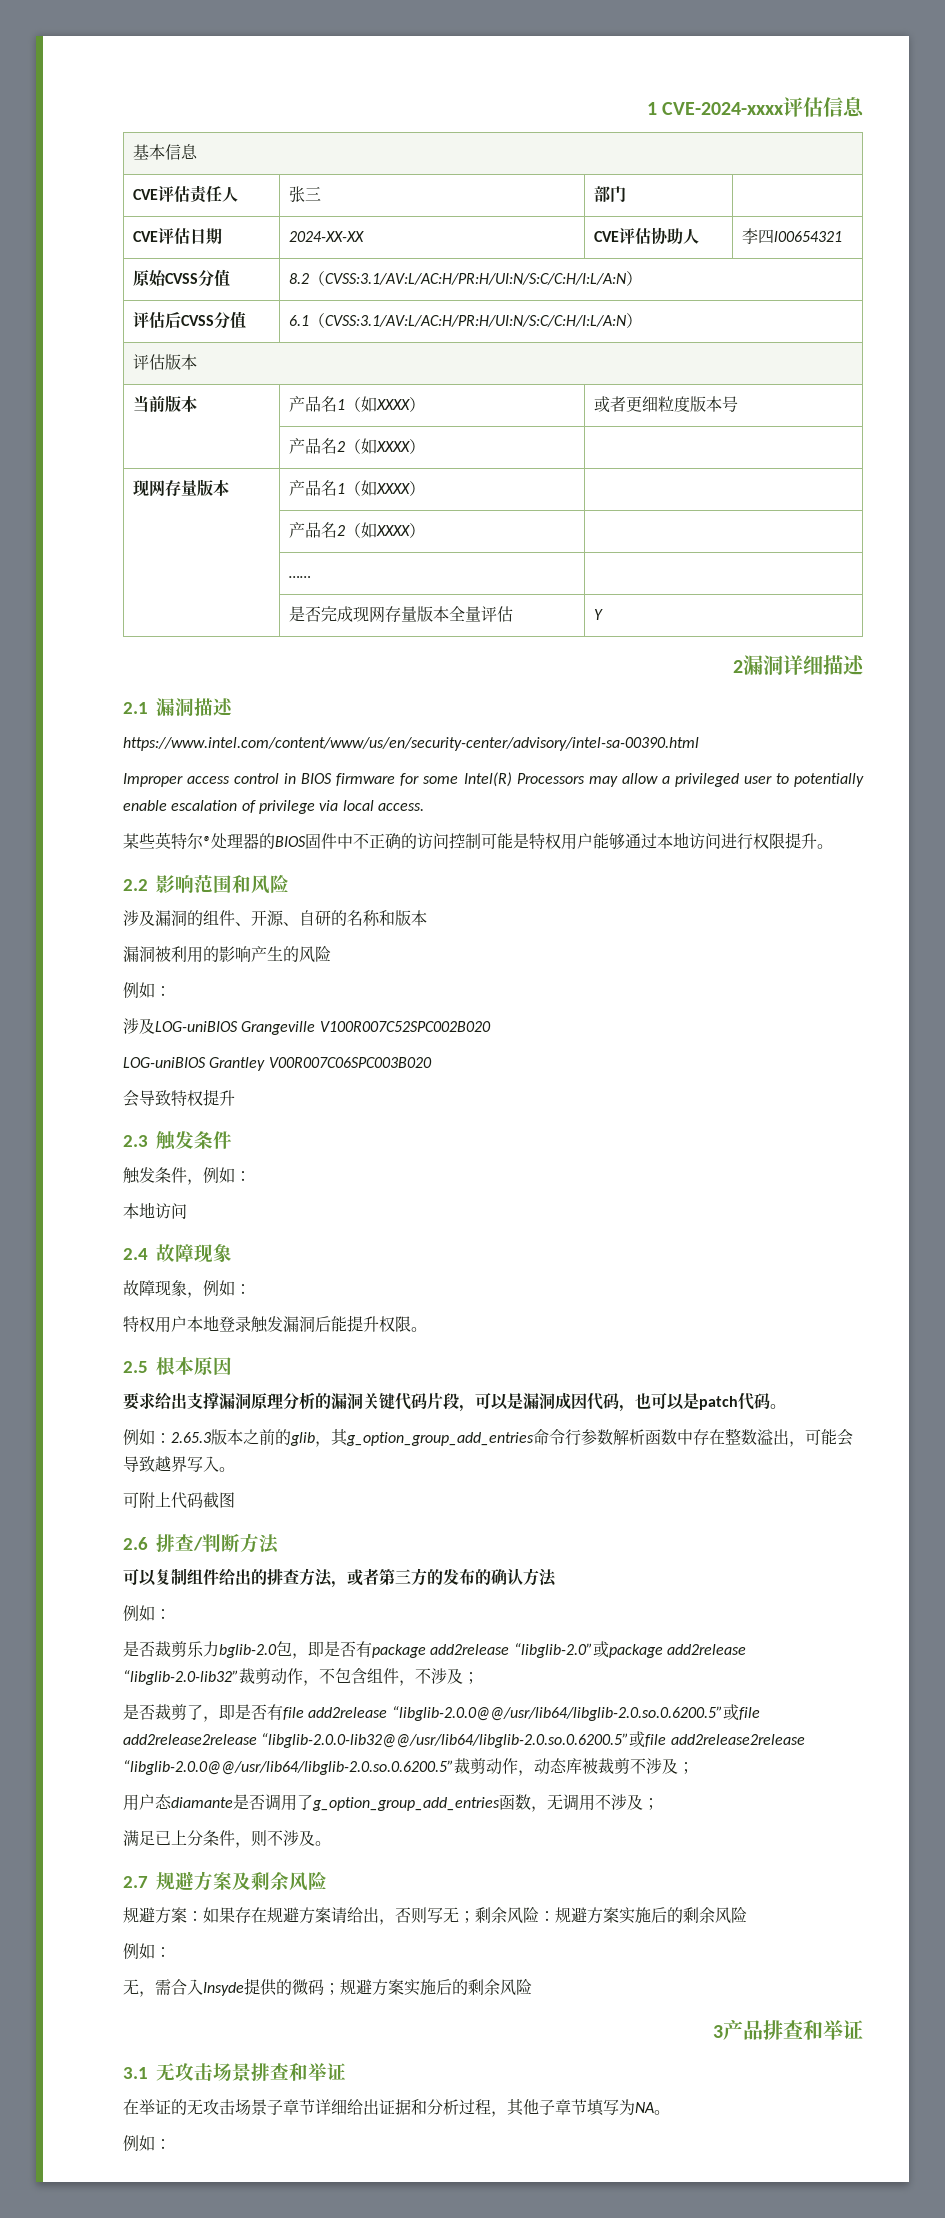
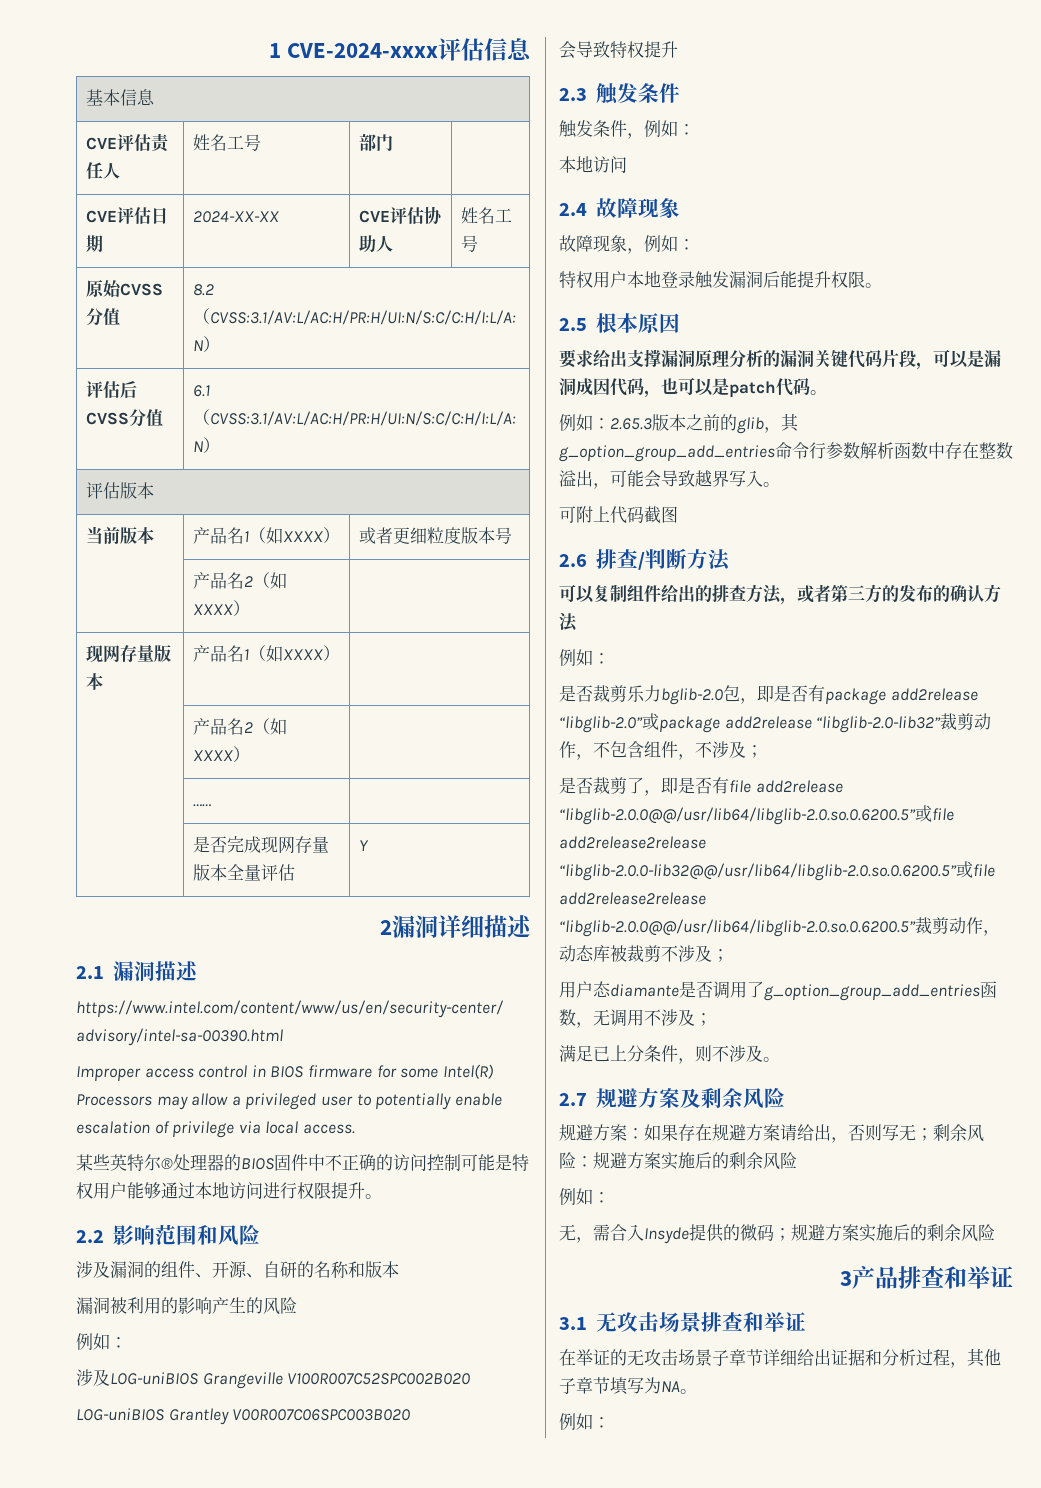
[288,186,321,202] 张三 -> [192,134,261,151] 姓名工号
[741,228,842,244] 李四l00654321 -> [460,207,512,224] [460,235,478,252] 姓名工号

